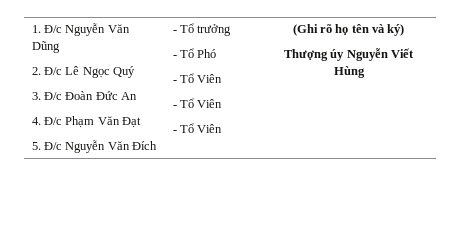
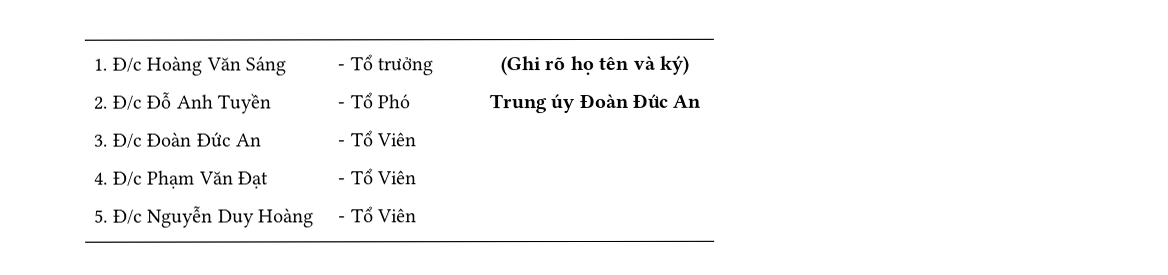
[65,23,130,36] [31,41,60,53] Nguyễn Văn Dũng -> [146,56,286,76] Hoàng Văn Sáng
[65,66,136,78] Lê Ngọc Quý -> [146,91,271,114] Đỗ Anh Tuyền
[107,141,158,150] Văn Đích -> [217,208,314,228] Duy Hoàng
[283,48,415,61] [333,66,365,78] Thượng úy Nguyễn Viết Hùng -> [488,93,702,114] Trung úy Đoàn Đức An

